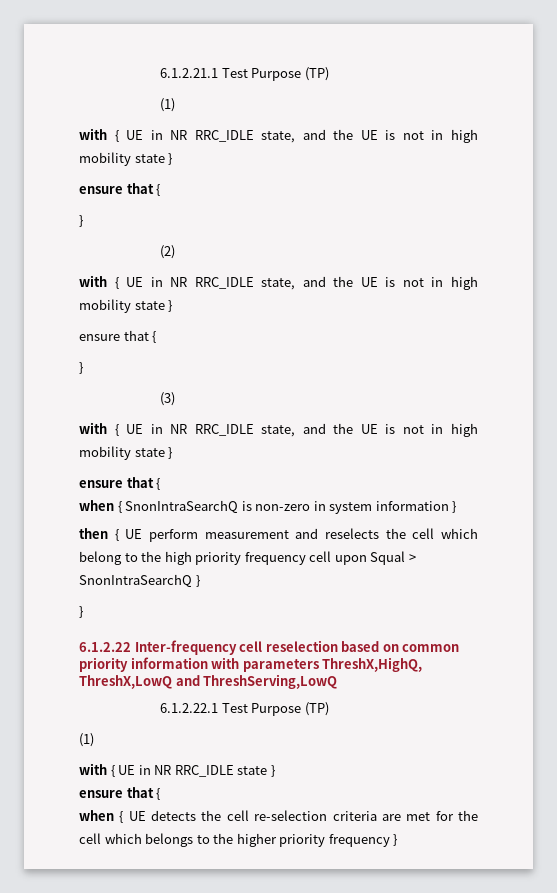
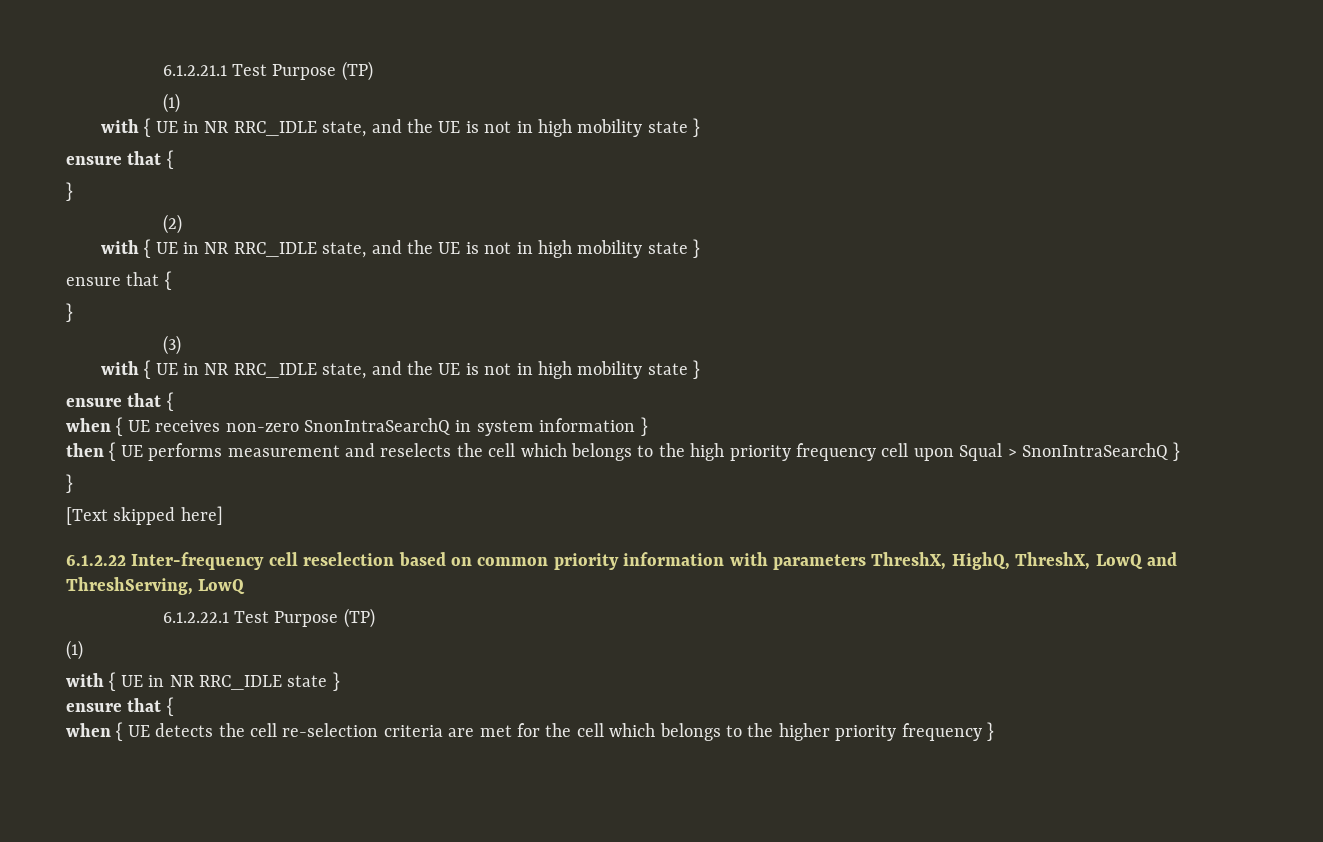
[125,500,311,514] SnonIntraSearchQ is non-zero -> [127,418,450,435] UE receives non-zero SnonIntraSearchQ
[149,529,198,542] perform -> [148,443,223,461] performs
[79,551,122,565] belong -> [570,443,632,461] belongs
(83, 612) none -> [66,506,223,525] // [Text skipped here]
[322,657,423,672] [79,674,338,689] ThreshX,HighQ, ThreshX,LowQ and ThreshServing,LowQ -> [871,552,1177,570] [66,577,246,595] ThreshX, HighQ, ThreshX, LowQ and ThreshServing, LowQ

